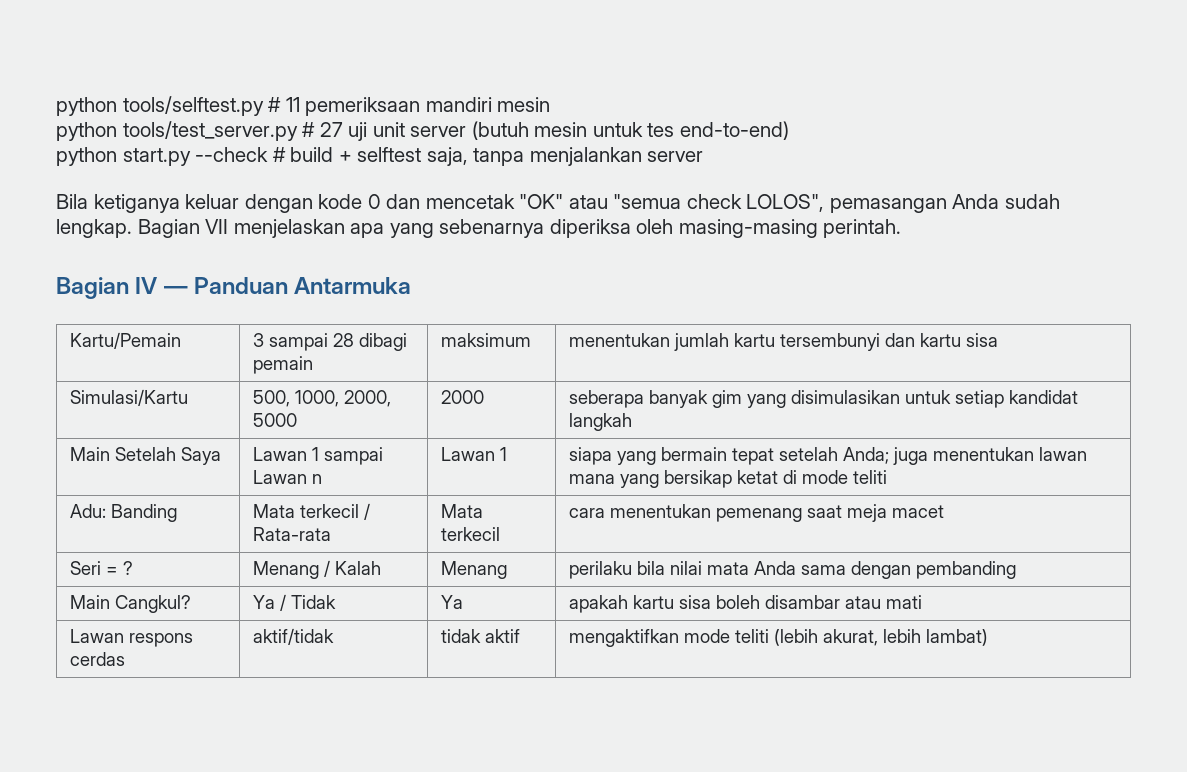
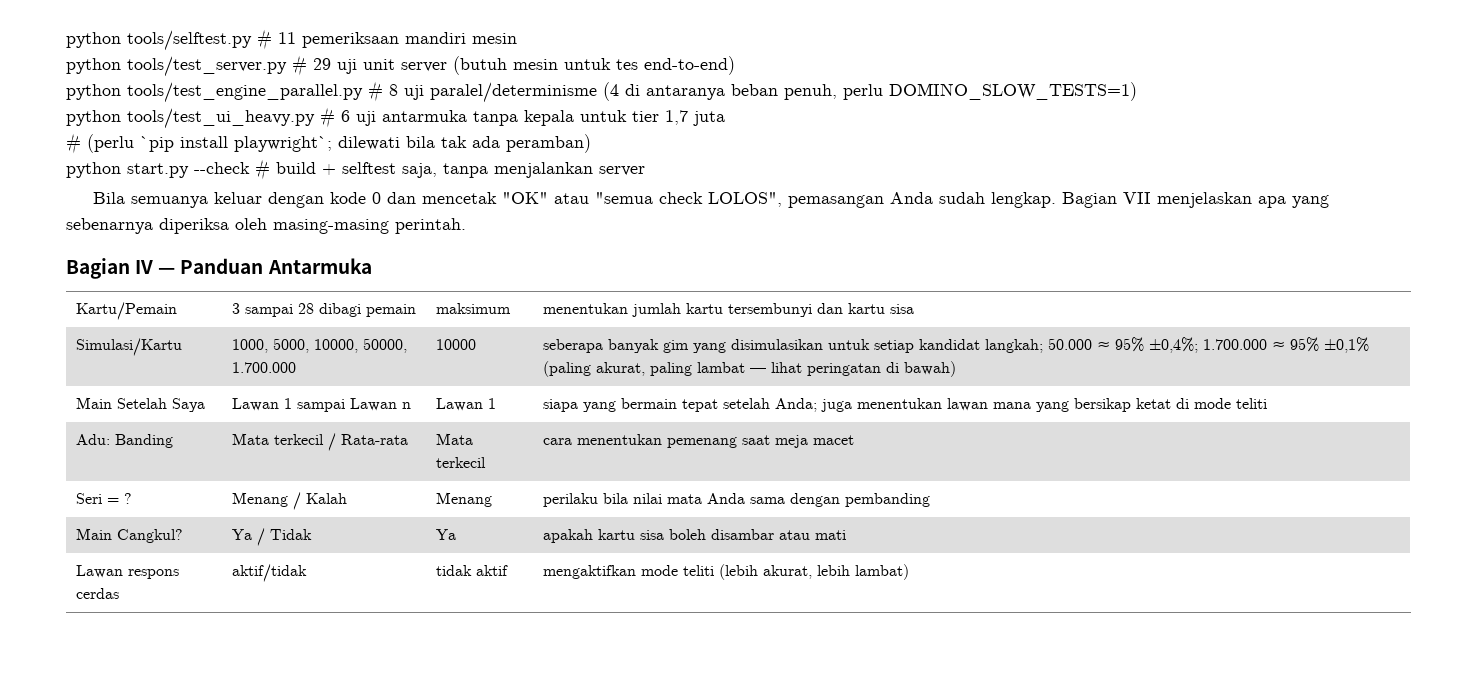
[319,122,343,137] 27 -> [313,58,331,70] 29
(789, 130) none -> [66,81,1137,103] [66,107,725,129] [66,133,591,154] // python tools/test_engine_parallel.py # 8 uji paralel/determinisme (4 di antaranya beban penuh, perlu DOMINO_SLOW_TESTS=1) // python tools/test_ui_heavy.py # 6 uji antarmuka tanpa kepala untuk tier 1,7 juta // # (perlu `pip install playwright`; dilewati bila tak ada peramban)
[93,194,180,213] ketiganya -> [131,196,209,208] semuanya
[252,390,391,407] [252,413,297,427] [440,390,484,404] 500, 1000, 2000, 5000 | 2000 -> [232,338,408,353] [232,362,297,373] [436,339,477,350] 1000, 5000, 10000, 50000, 1.700.000 | 10000
[568,413,632,431] langkah -> [985,337,1370,353] [543,361,957,377] langkah; 50.000 ≈ 95% ±0,4%; 1.700.000 ≈ 95% ±0,1% (paling akurat, paling lambat — lihat peringatan di bawah)

